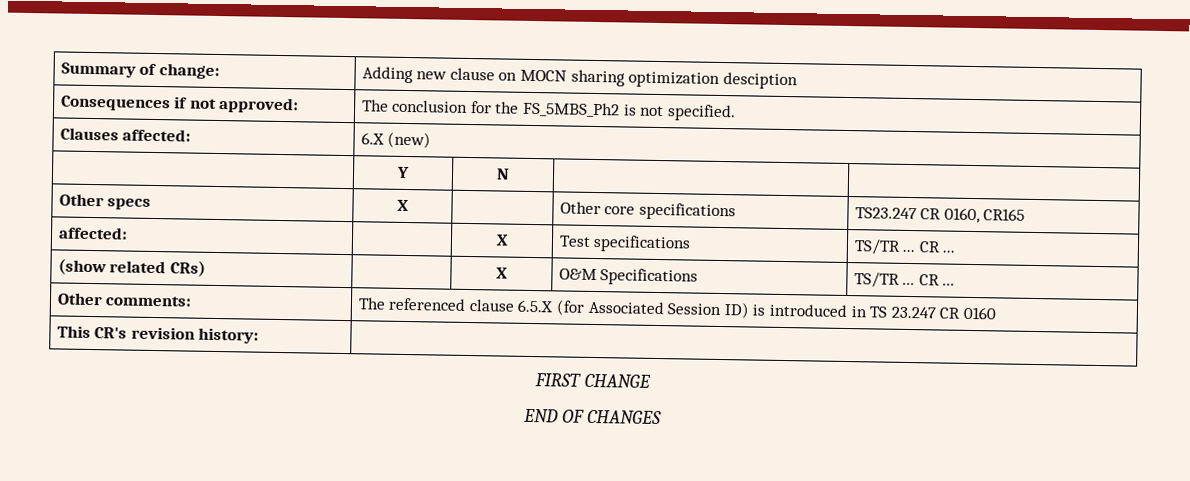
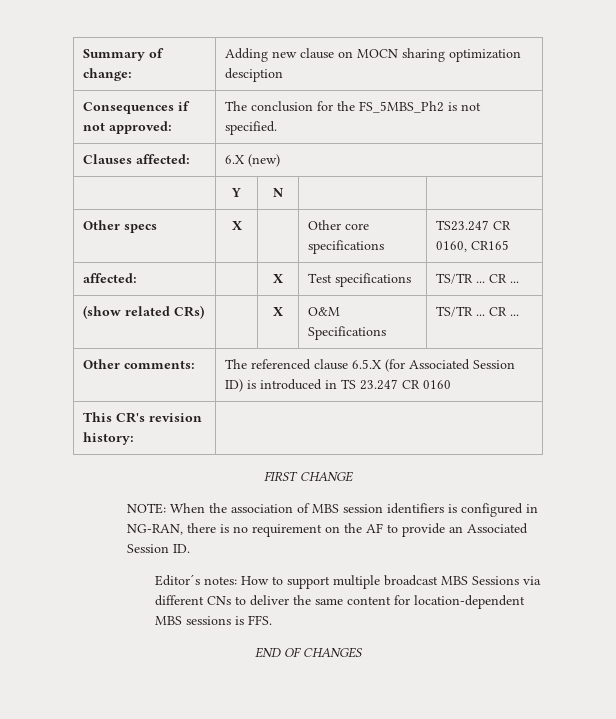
(652, 380) none -> [127,503,539,517] [127,523,529,537] [127,544,191,553] [154,574,541,589] [154,595,525,609] [154,615,272,625] // NOTE: When the association of MBS session identifiers is configured in NG-RAN, there is no requirement on the AF to provide an Associated Session ID. // Editor´s notes: How to support multiple broadcast MBS Sessions via different CNs to deliver the same content for location-dependent MBS sessions is FFS.

